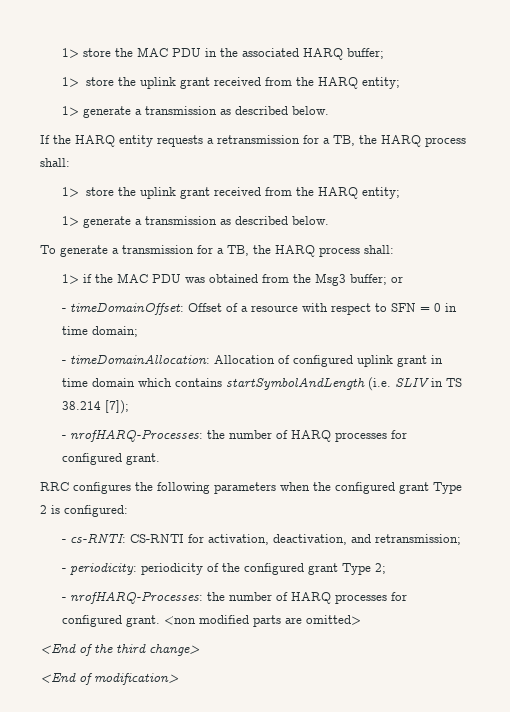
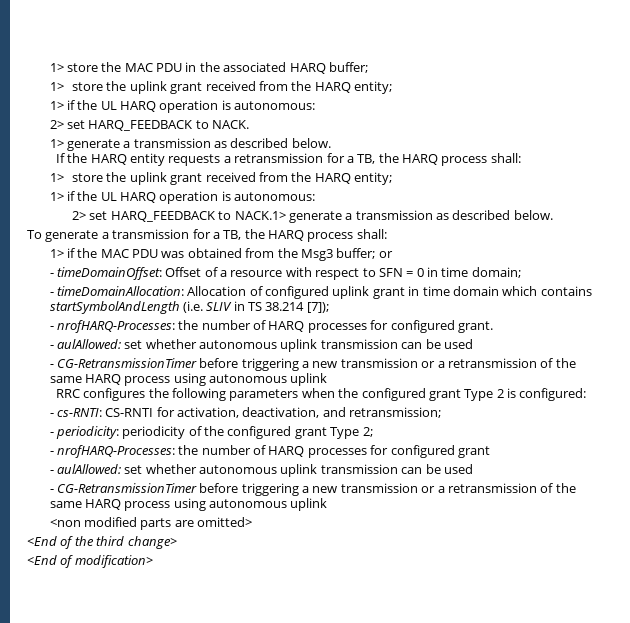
(400, 83) none -> [49,100,316,113] [49,120,250,131] // 1> if the UL HARQ operation is autonomous: // 2> set HARQ_FEEDBACK to NACK.
(80, 221) none -> [66,191,316,204] [72,211,286,222] if the UL HARQ operation is autonomous: // 2> set HARQ_FEEDBACK to NACK.1>
(161, 459) none -> [49,339,473,352] [49,358,576,371] [49,373,328,386] // - aulAllowed: set whether autonomous uplink transmission can be used // - CG-RetransmissionTimer before triggering a new transmission or a retransmission of the same HARQ process using autonomous uplink
[126,615,161,627] grant. -> [457,446,490,458] [49,464,473,477] [49,483,576,496] [49,498,328,511] grant // - aulAllowed: set whether autonomous uplink transmission can be used // - CG-RetransmissionTimer before triggering a new transmission or a retransmission of the same HARQ process using autonomous uplink //

